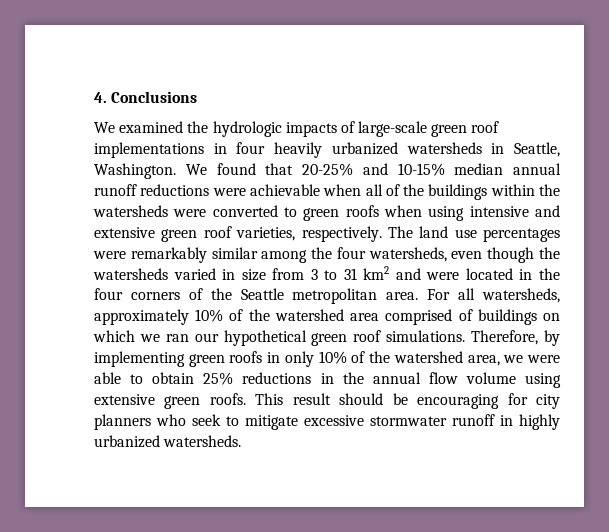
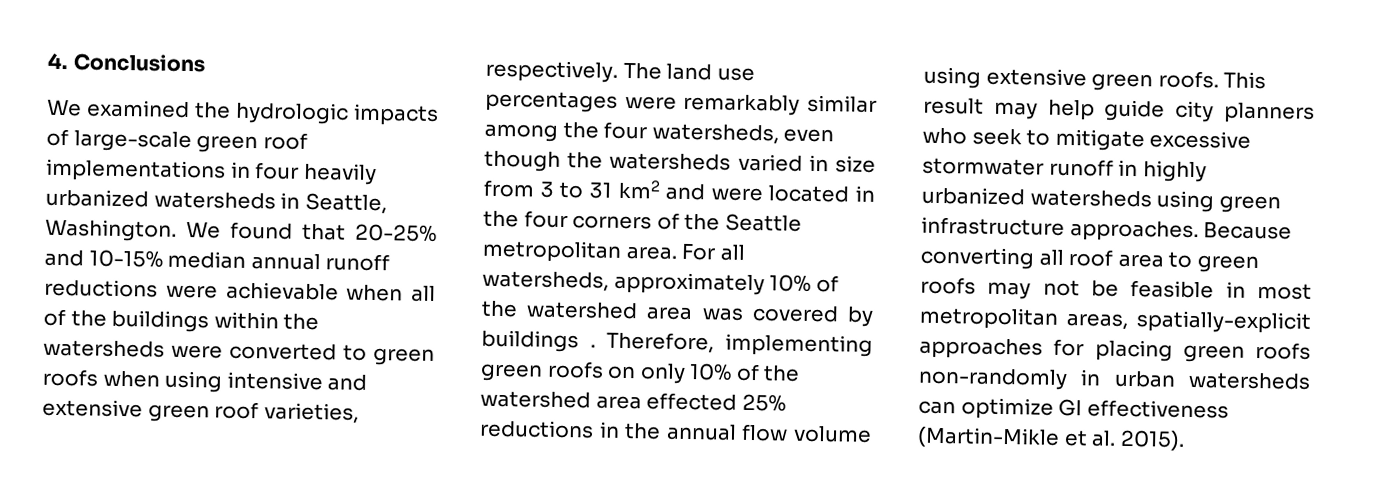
[385,309,560,325] [93,330,560,346] comprised of buildings on which we ran our hypothetical green roof simulations. Therefore, by -> [701,304,874,327] [481,329,715,354] was covered by buildings . Therefore,
[267,352,281,363] in -> [607,365,637,380] on
[467,355,560,366] [94,372,195,384] area, we were able to obtain -> [595,392,738,411] area effected
[339,393,528,409] should be encouraging for -> [993,99,1166,122] may help guide
[163,435,242,447] watersheds. -> [1029,189,1281,214] [921,216,1293,243] [920,246,1259,274] [920,276,1312,300] [919,306,1312,334] [919,337,1311,363] [918,367,1311,391] [918,397,1229,420] [917,426,1185,451] watersheds using green infrastructure approaches. Because converting all roof area to green roofs may not be feasible in most metropolitan areas, spatially-explicit approaches for placing green roofs non-randomly in urban watersheds can optimize GI effectiveness (Martin-Mikle et al. 2015).

